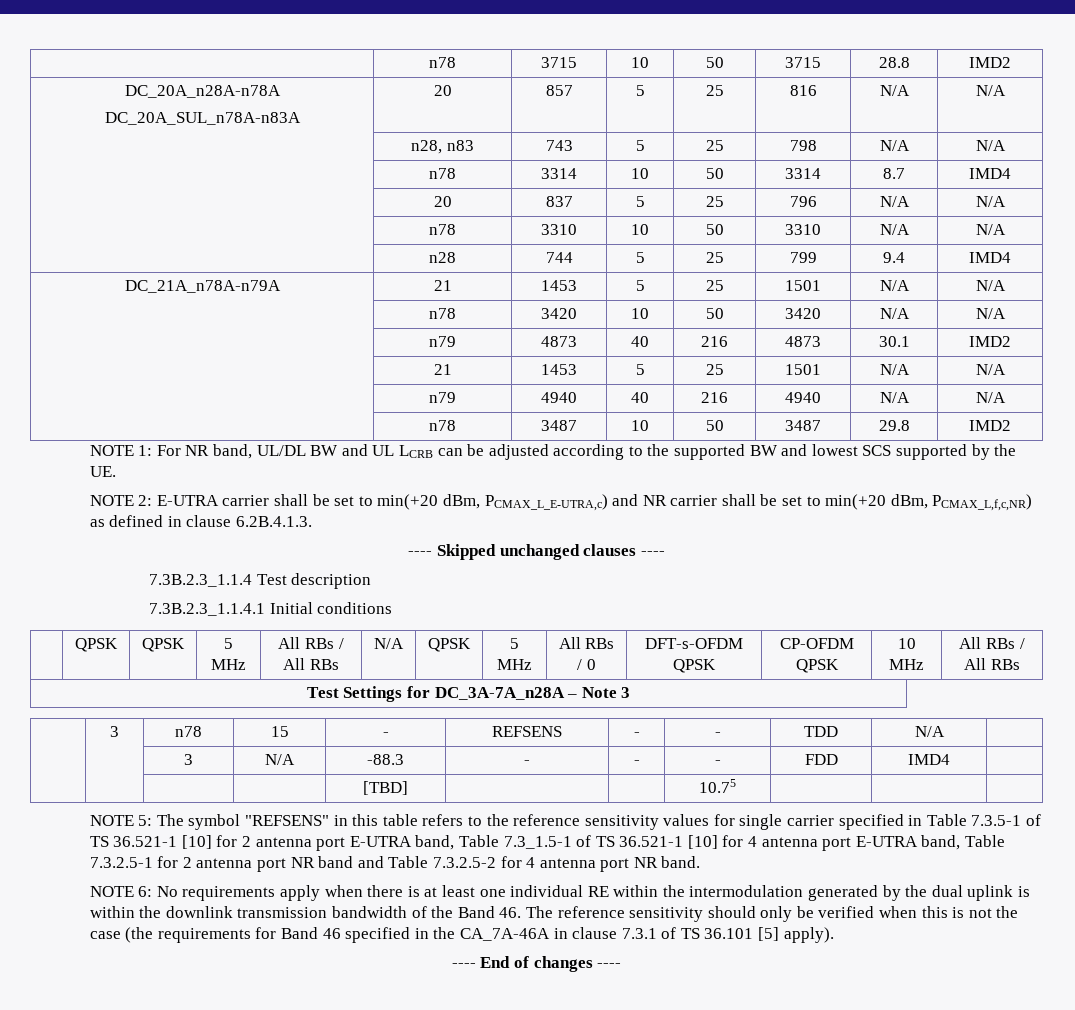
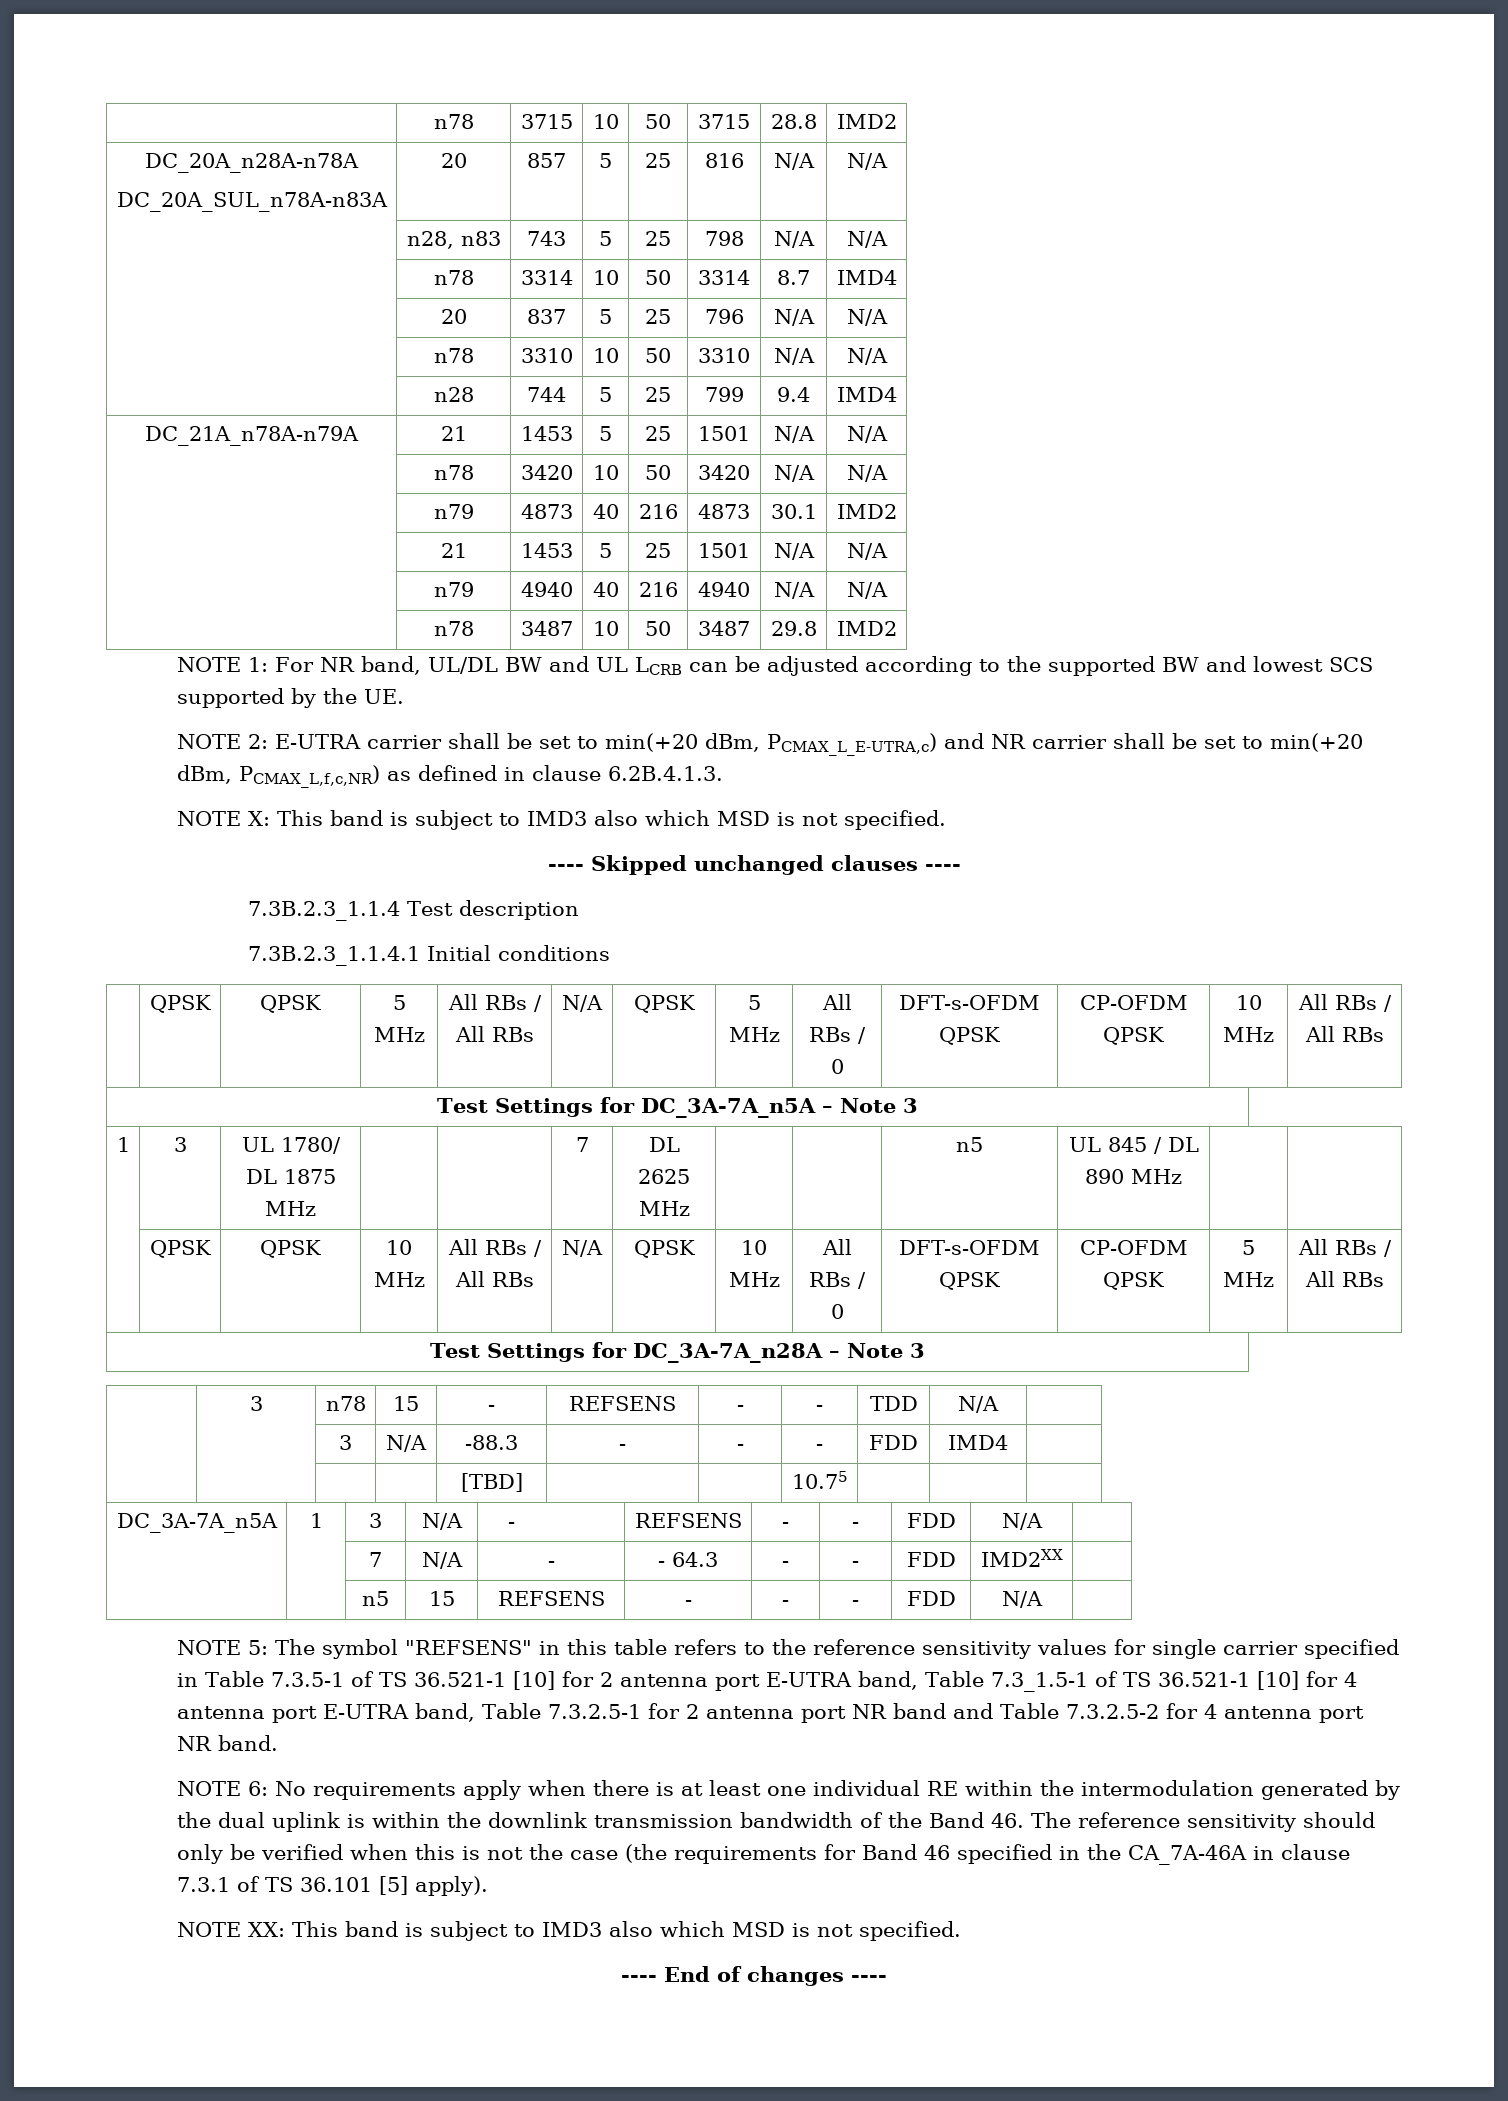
(312, 521) none -> [176,810,946,830] // NOTE X: This band is subject to IMD3 also which MSD is not specified.
(1020, 664) none -> [437,1097,918,1118] [116,1137,130,1152] [173,1137,187,1152] [241,1137,341,1154] [245,1169,336,1184] [265,1201,316,1216] [575,1137,589,1152] [648,1137,680,1152] [638,1169,690,1184] [638,1201,690,1216] [956,1137,983,1152] [1068,1137,1199,1154] [1085,1169,1182,1184] [149,1240,211,1258] [260,1240,321,1258] [386,1240,412,1255] [373,1272,425,1287] [447,1239,542,1257] [454,1271,534,1287] [562,1240,603,1257] [633,1240,695,1258] [741,1240,767,1255] [728,1272,780,1287] [821,1239,852,1255] [809,1272,866,1289] [830,1304,844,1319] [898,1240,1041,1255] [939,1272,1000,1290] [1079,1240,1188,1255] [1103,1272,1164,1290] [1242,1240,1255,1255] [1223,1272,1274,1287] [1297,1239,1392,1257] [1304,1271,1384,1287] // Test Settings for DC_3A-7A_n5A – Note 3 // 1 | 3 | UL 1780/ DL 1875 MHz | | | 7 | DL 2625 MHz | | | n5 | UL 845 / DL 890 MHz | | // | QPSK | QPSK | 10 MHz | All RBs / All RBs | N/A | QPSK | 10 MHz | All RBs / 0 | DFT-s-OFDM QPSK | CP-OFDM QPSK | 5 MHz | All RBs / All RBs
(736, 786) none -> [116,1513,278,1533] [309,1513,323,1528] [369,1513,382,1528] [421,1513,463,1530] [507,1522,515,1528] [634,1513,742,1528] [782,1522,789,1528] [852,1522,859,1528] [906,1513,956,1528] [1001,1513,1043,1530] [369,1552,382,1567] [421,1552,463,1569] [547,1561,555,1567] [658,1552,718,1567] [782,1561,789,1567] [852,1561,859,1567] [906,1552,956,1567] [980,1549,1063,1567] [362,1591,389,1606] [428,1591,455,1606] [497,1591,605,1606] [684,1600,692,1606] [782,1600,789,1606] [852,1600,859,1606] [906,1591,956,1606] [1001,1591,1043,1608] // DC_3A-7A_n5A | 1 | 3 | N/A | - | REFSENS | - | - | FDD | N/A | // | | 7 | N/A | - | - 64.3 | - | - | FDD | IMD2XX | // | | n5 | 15 | REFSENS | - | - | - | FDD | N/A |
(834, 935) none -> [176,1921,961,1941] // NOTE XX: This band is subject to IMD3 also which MSD is not specified.

